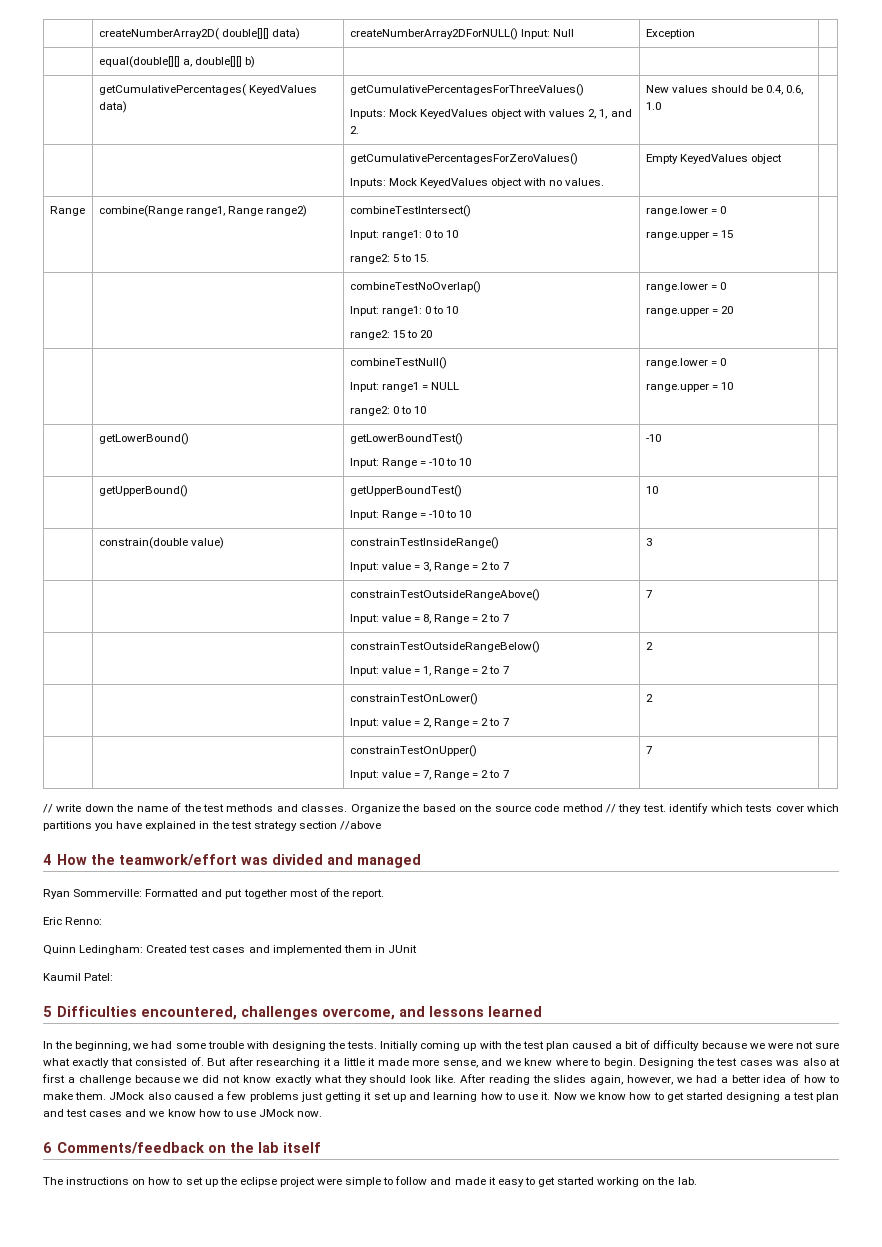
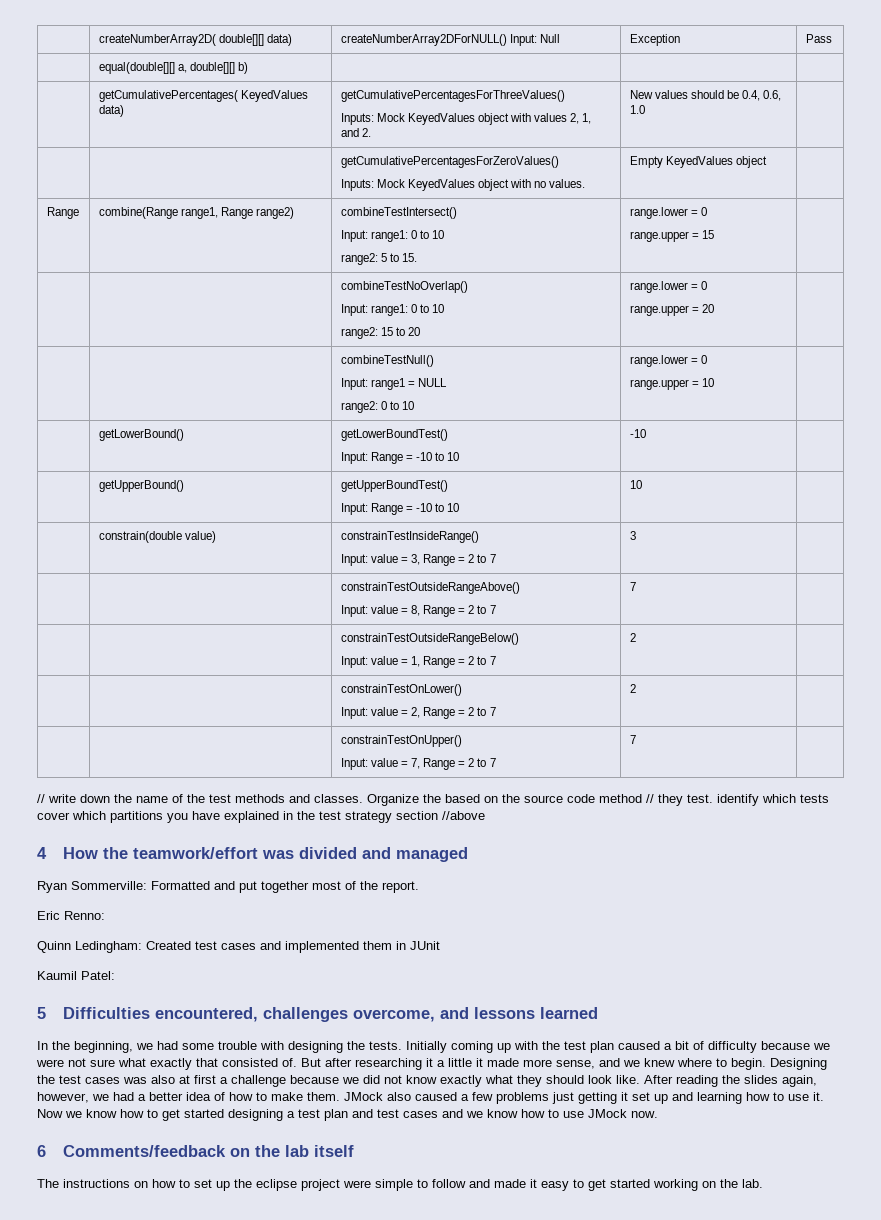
(695, 34) none -> [805,34,832,43] Pass

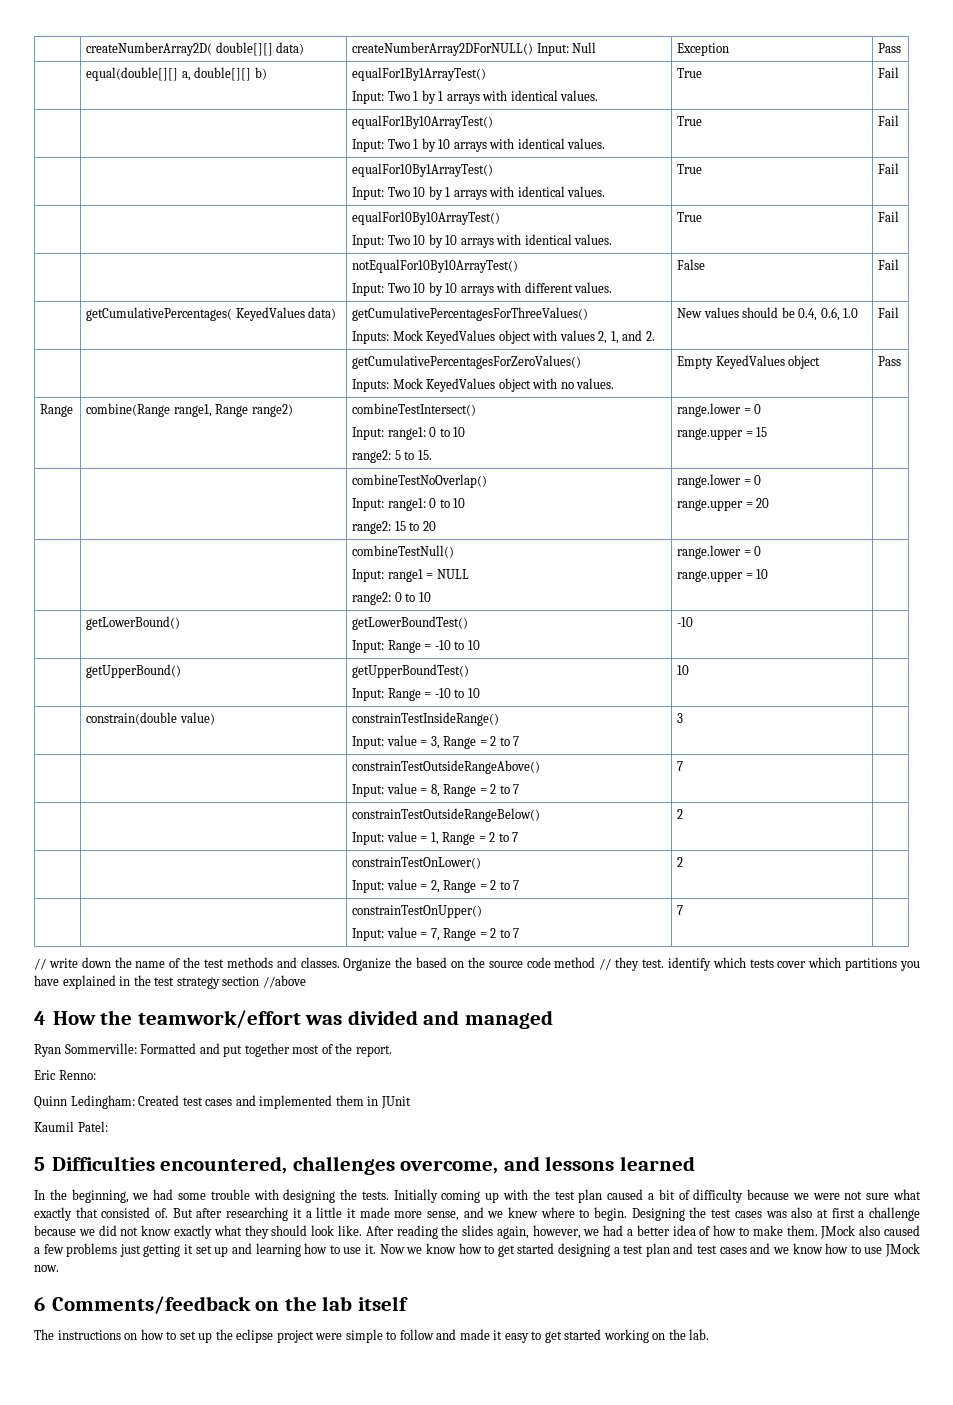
(248, 68) | | -> [352,67,487,81] [352,90,599,104] [677,68,703,78] [878,67,900,78] [352,115,494,129] [352,138,606,152] [677,116,703,126] [878,115,900,126] [352,163,494,177] [352,186,606,200] [677,164,703,174] [878,163,900,174] [352,211,501,225] [352,234,613,248] [677,212,703,222] [878,211,900,222] [352,259,519,273] [352,282,613,296] [677,259,706,270] [878,259,900,270] equalFor1By1ArrayTest() // Input: Two 1 by 1 arrays with identical values. | True | Fail // | | equalFor1By10ArrayTest() // Input: Two 1 by 10 arrays with identical values. | True | Fail // | | equalFor10By1ArrayTest() // Input: Two 10 by 1 arrays with identical values. | True | Fail // | | equalFor10By10ArrayTest() // Input: Two 10 by 10 arrays with identical values. | True | Fail // | | notEqualFor10By10ArrayTest() // Input: Two 10 by 10 arrays with different values. | False | Fail
(645, 109) none -> [878,307,900,318] Fail
(767, 162) none -> [878,356,902,366] Pass

